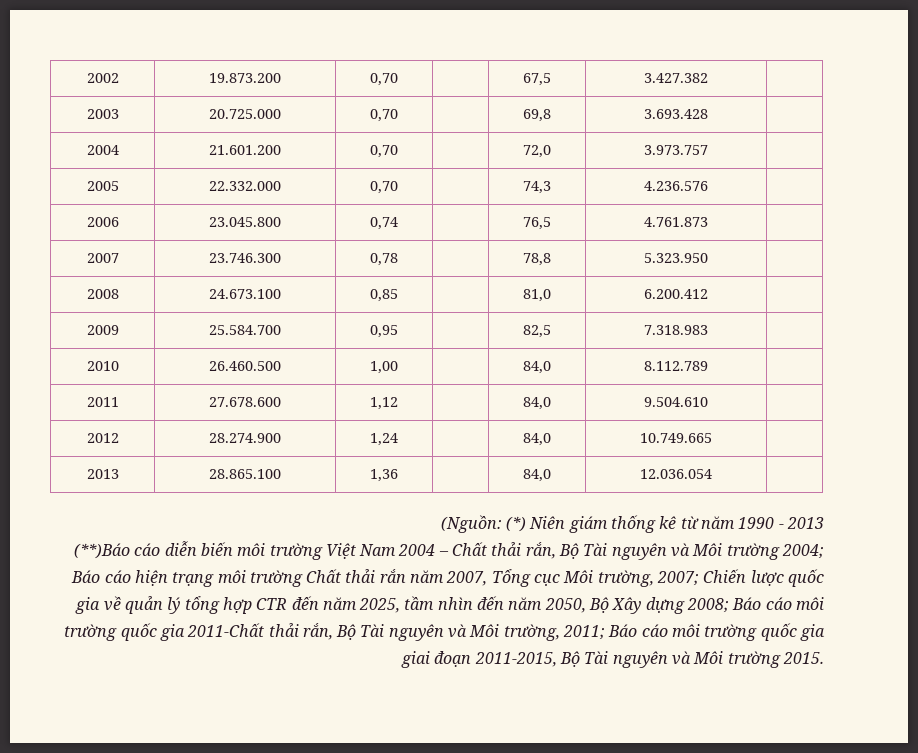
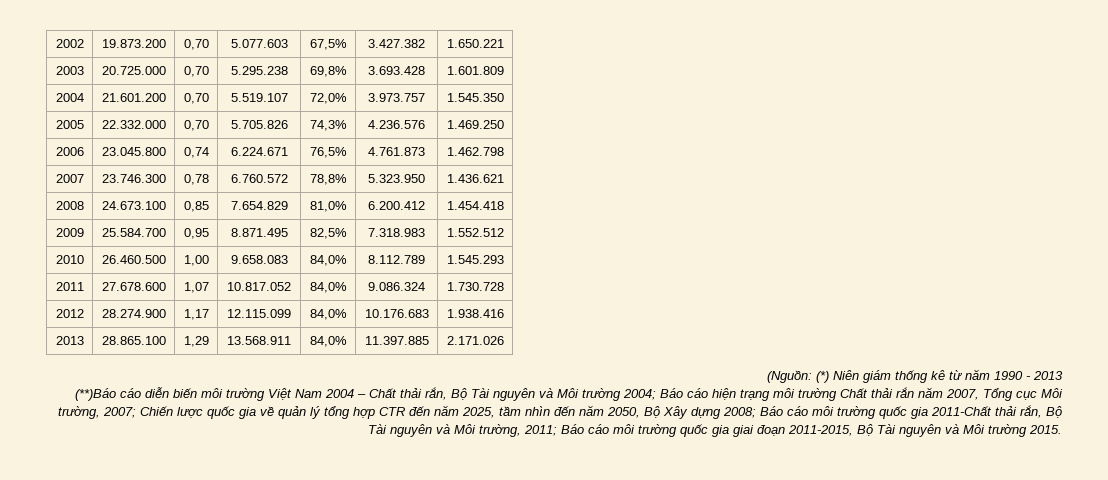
[523,73,551,86] | 67,5 -> [230,39,288,48] [309,39,347,50] 5.077.603 | 67,5%
(708, 78) none -> [446,39,504,48] 1.650.221
[523,109,551,122] | 69,8 -> [230,66,288,75] [309,66,347,77] 5.295.238 | 69,8%
(708, 114) none -> [446,66,504,75] 1.601.809
[523,145,551,158] | 72,0 -> [230,93,288,102] [309,93,347,104] 5.519.107 | 72,0%
(708, 150) none -> [446,93,504,102] 1.545.350
[523,181,551,194] | 74,3 -> [230,120,288,129] [309,120,347,131] 5.705.826 | 74,3%
(708, 186) none -> [446,120,504,129] 1.469.250
[523,217,551,230] | 76,5 -> [230,147,288,156] [309,147,347,158] 6.224.671 | 76,5%
(708, 222) none -> [446,147,504,156] 1.462.798
[523,253,551,266] | 78,8 -> [230,174,288,183] [309,174,347,185] 6.760.572 | 78,8%
(708, 258) none -> [446,174,504,183] 1.436.621
[523,289,551,302] | 81,0 -> [230,201,288,210] [309,201,347,212] 7.654.829 | 81,0%
(708, 294) none -> [446,201,504,210] 1.454.418
[523,325,551,338] | 82,5 -> [230,228,288,237] [309,228,347,239] 8.871.495 | 82,5%
(708, 330) none -> [446,228,504,237] 1.552.512
[523,361,551,374] | 84,0 -> [230,255,288,264] [309,255,347,266] 9.658.083 | 84,0%
(708, 366) none -> [446,255,504,264] 1.545.293
[370,397,398,410] [523,397,551,410] [644,397,708,407] [86,433,119,443] [209,433,281,443] [370,433,398,446] [523,433,551,446] [640,433,712,443] [86,469,119,479] [209,469,281,479] [370,469,398,482] [523,469,551,482] [640,469,712,479] 1,12 | | 84,0 | 9.504.610 | // 2012 | 28.274.900 | 1,24 | | 84,0 | 10.749.665 | // 2013 | 28.865.100 | 1,36 | | 84,0 | 12.036.054 | -> [183,282,209,293] [227,282,291,291] [309,282,347,293] [368,282,425,291] [446,282,504,291] [55,309,84,318] [101,309,166,318] [183,309,209,320] [227,309,291,318] [309,309,347,320] [364,309,429,318] [446,309,504,318] [55,336,84,345] [101,336,166,345] [183,336,209,347] [227,336,291,345] [309,336,347,347] [364,336,429,345] [446,336,504,345] 1,07 | 10.817.052 | 84,0% | 9.086.324 | 1.730.728 // 2012 | 28.274.900 | 1,17 | 12.115.099 | 84,0% | 10.176.683 | 1.938.416 // 2013 | 28.865.100 | 1,29 | 13.568.911 | 84,0% | 11.397.885 | 2.171.026

